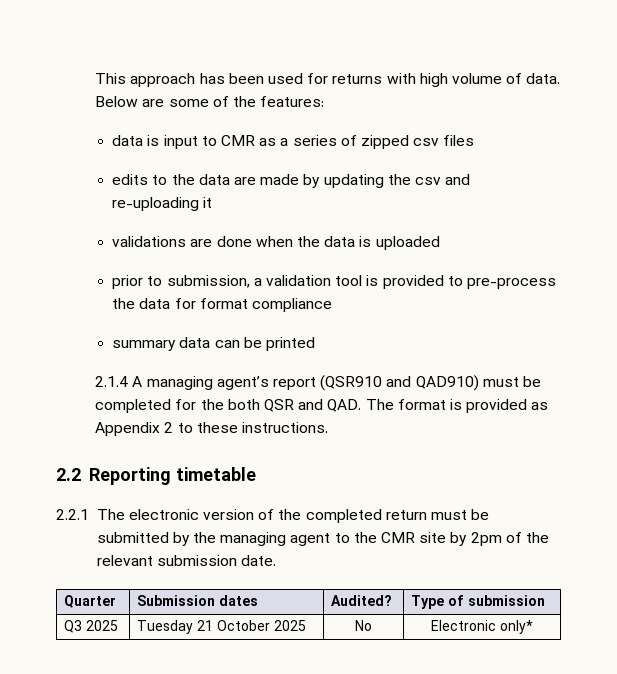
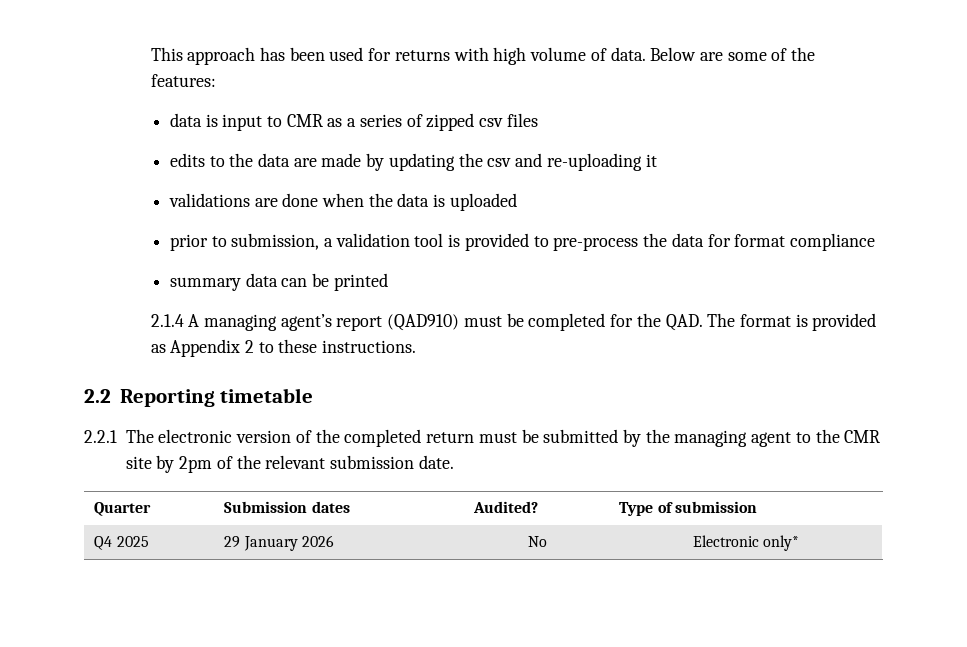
[320,375,479,391] (QSR910 and QAD910) -> [387,314,460,331] (QAD910)
[227,399,324,412] both QSR and -> (661, 320) none
[63,620,118,633] [136,620,306,634] Q3 2025 | Tuesday 21 October 2025 -> [94,536,149,550] [224,535,335,551] Q4 2025 | 29 January 2026

